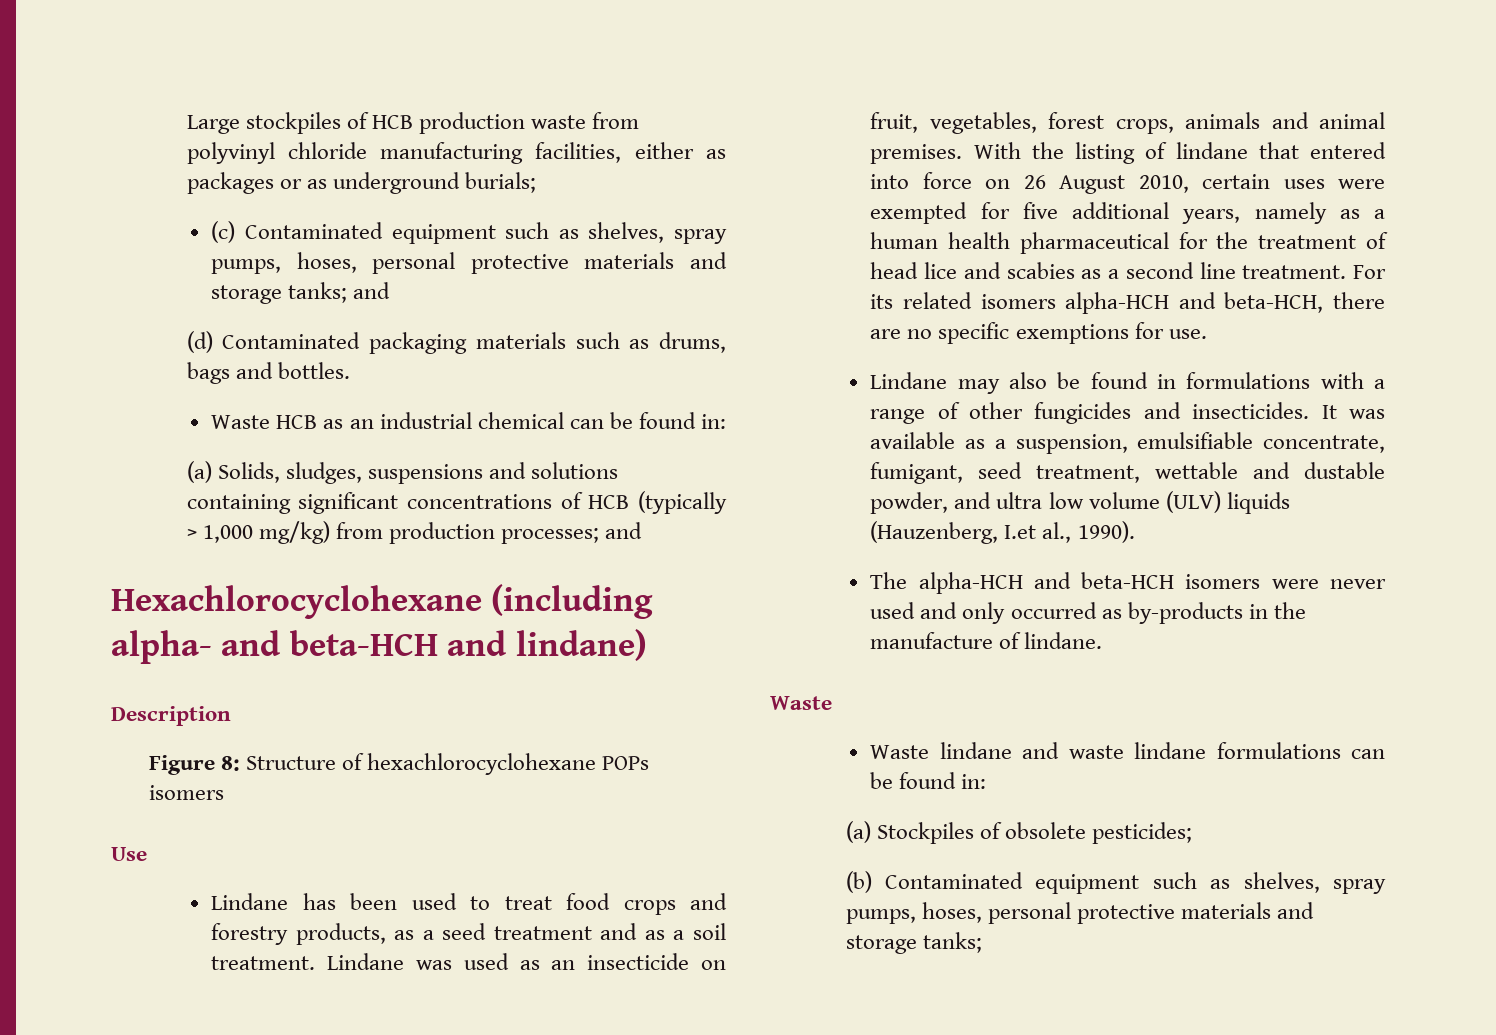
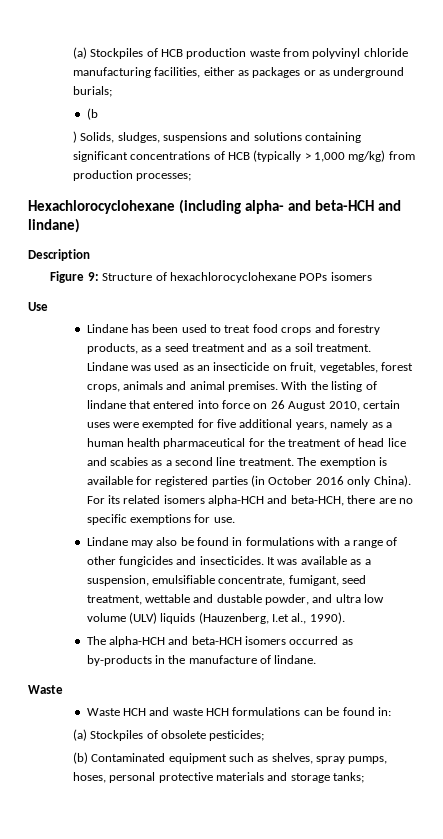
[186,112,341,134] Large stockpiles -> [72,47,144,59] (a) Stockpiles
[211,221,727,244] [211,252,728,274] [211,282,391,304] [186,331,726,354] [186,362,350,384] [211,412,726,429] [186,461,212,483] (c) Contaminated equipment such as shelves, spray pumps, hoses, personal protective materials and storage tanks; and // (d) Contaminated packaging materials such as drums, bags and bottles. // Waste HCB as an industrial chemical can be found in: // (a) -> [86,108,98,120] [72,131,77,143] (b // )
[605,522,643,539] and -> (192, 177) none
[220,756,240,771] 8: -> [87,272,99,281] 9:
(1347, 272) none -> [297,457,387,468] [86,475,411,487] The exemption is available for registered parties (in October 2016 only China).
[1271,579,1386,589] [870,602,1006,624] were never used and only -> (287, 640) none
[939,742,1012,759] lindane -> [122,708,146,716] HCH
[1134,742,1207,759] lindane -> [206,708,230,716] HCH

